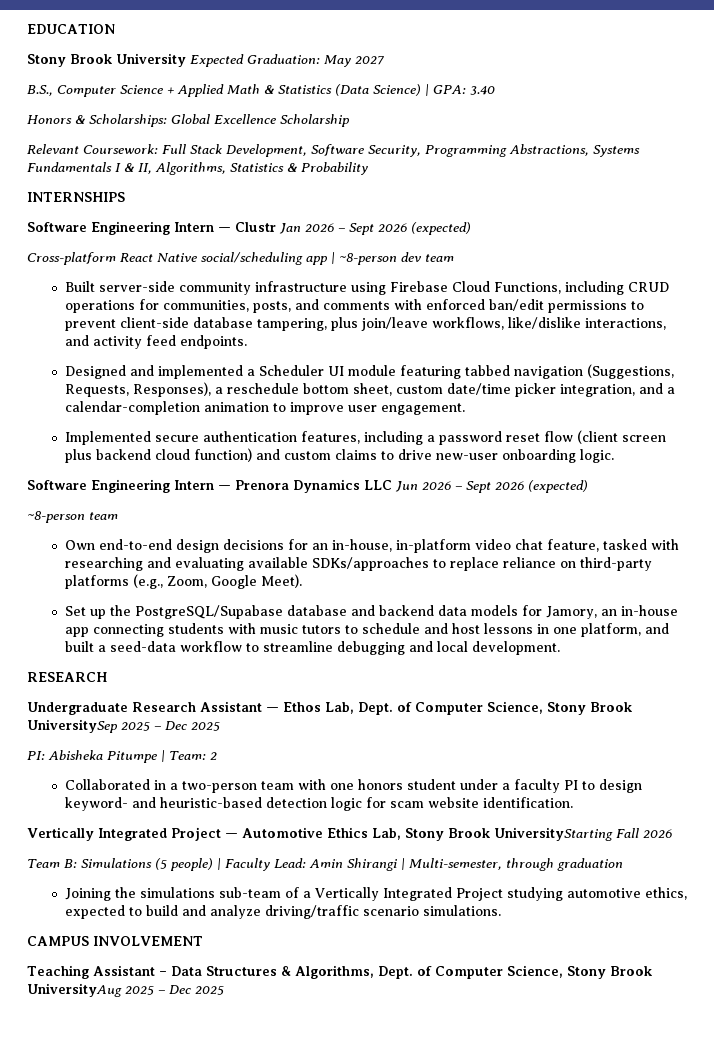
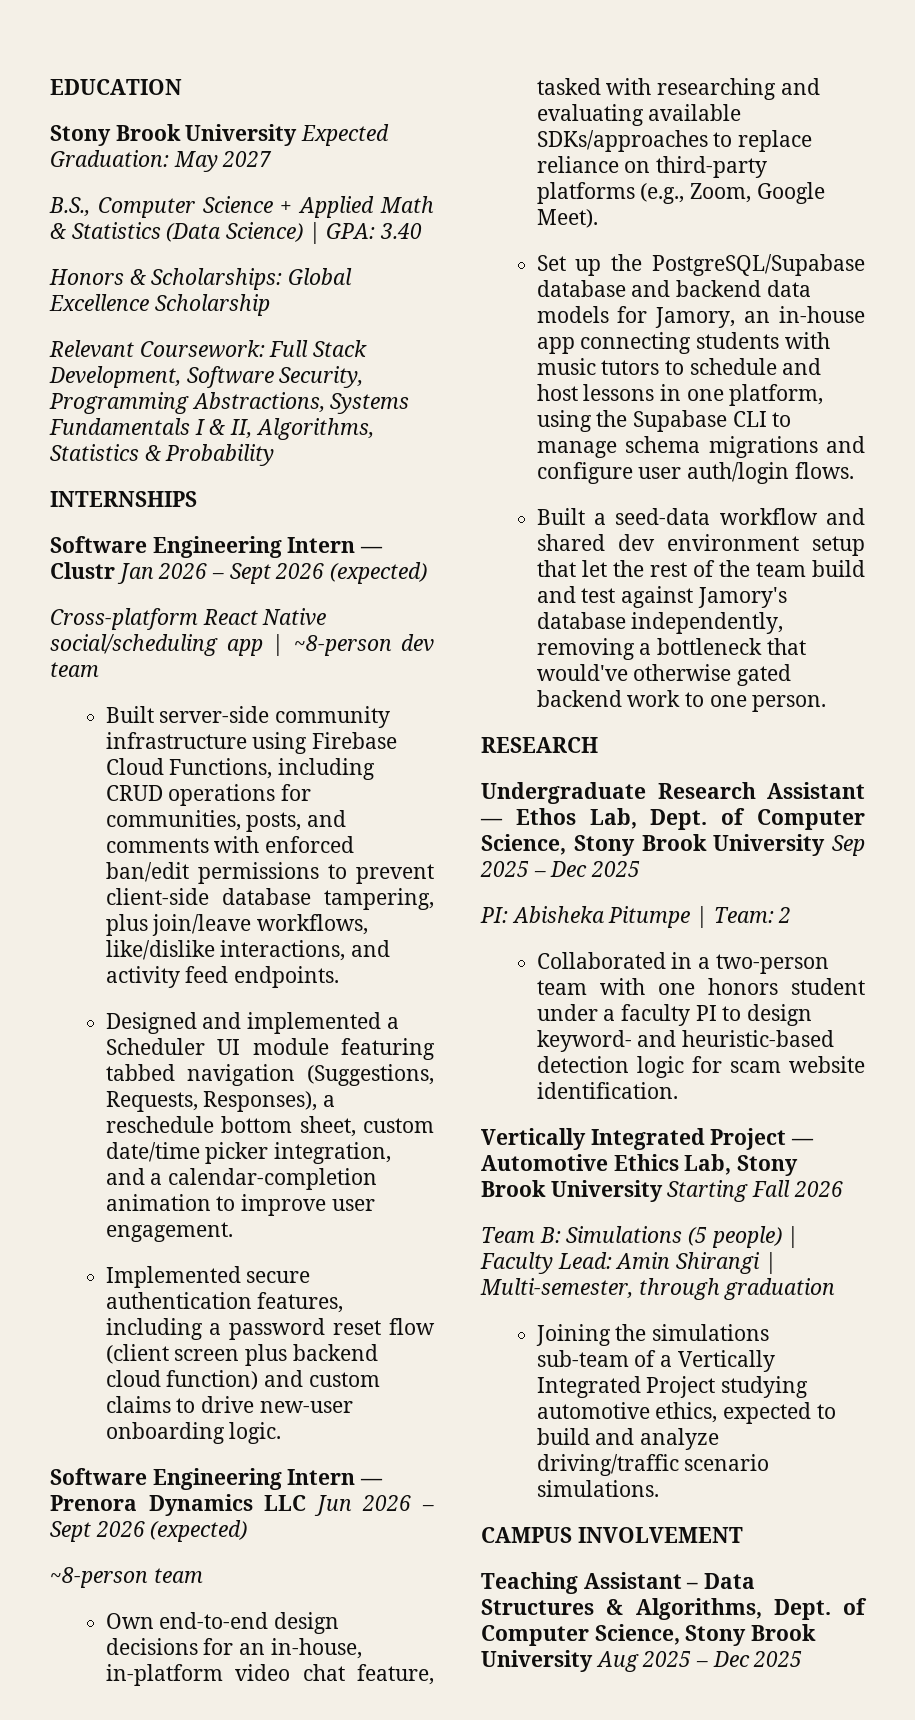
[644,623,669,634] [64,641,560,655] and built a seed-data workflow to streamline debugging and local development. -> [536,410,792,432] [536,436,865,458] [536,462,854,484] [536,508,865,525] [536,534,865,556] [536,560,865,577] [536,586,787,608] [536,612,784,634] [536,638,806,660] [536,664,791,686] [536,690,827,712] using the Supabase CLI to manage schema migrations and configure user auth/login flows. // Built a seed-data workflow and shared dev environment setup that let the rest of the team build and test against Jamory's database independently, removing a bottleneck that would've otherwise gated backend work to one person.
[27,719,118,733] UniversitySep -> [713,834,865,856] University Sep
[494,827,613,841] UniversityStarting -> [550,1180,749,1202] University Starting
[27,983,122,997] UniversityAug -> [481,1650,639,1672] University Aug

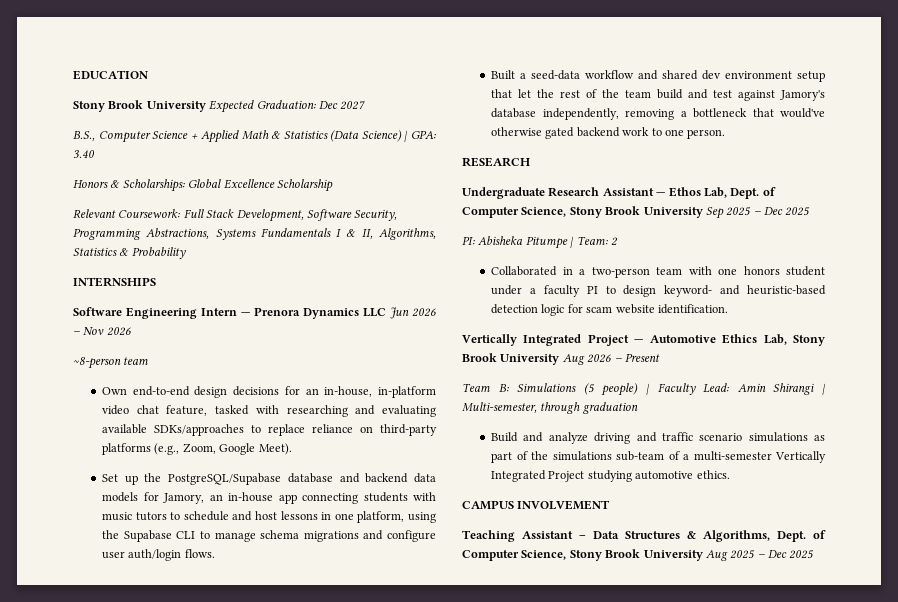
[173,151,218,172] May -> [318,101,338,109] Dec
[50,536,384,558] [50,562,428,584] [50,608,327,630] [50,634,434,656] [50,662,99,677] [105,706,390,728] [105,732,397,754] [105,758,375,780] [105,784,311,806] [105,810,346,832] [105,836,354,853] [105,862,434,884] [105,888,434,910] [105,914,368,936] [105,940,390,961] [105,966,339,988] [105,1012,399,1034] [105,1038,435,1060] [105,1064,434,1086] [105,1091,335,1112] [105,1116,434,1137] [105,1142,391,1164] [105,1168,377,1190] [105,1194,375,1216] [105,1222,233,1242] [105,1266,311,1288] [105,1292,344,1313] [105,1318,435,1340] [105,1344,378,1366] [105,1370,380,1390] [105,1396,353,1413] [105,1422,282,1444] // Software Engineering Intern — Clustr Jan 2026 – Sept 2026 (expected) // Cross-platform React Native social/scheduling app | ~8-person dev team // Built server-side community infrastructure using Firebase Cloud Functions, including CRUD operations for communities, posts, and comments with enforced ban/edit permissions to prevent client-side database tampering, plus join/leave workflows, like/dislike interactions, and activity feed endpoints. // Designed and implemented a Scheduler UI module featuring tabbed navigation (Suggestions, Requests, Responses), a reschedule bottom sheet, custom date/time picker integration, and a calendar-completion animation to improve user engagement. // Implemented secure authentication features, including a password reset flow (client screen plus backend cloud function) and custom claims to drive new-user onboarding logic. -> (156, 282) none
[50,1520,248,1542] Sept 2026 (expected) -> [83,327,131,336] Nov 2026
[667,1180,843,1202] Starting Fall 2026 -> [562,353,660,365] Aug 2026 – Present
[535,1324,611,1346] Joining -> [491,432,825,444] [491,451,528,463] Build and analyze driving and traffic scenario simulations as part of
(672, 1361) none -> [693,451,772,461] multi-semester
[655,1402,836,1424] [536,1428,719,1450] [536,1454,770,1476] [536,1480,659,1497] ethics, expected to build and analyze driving/traffic scenario simulations. -> [696,470,730,479] ethics.

